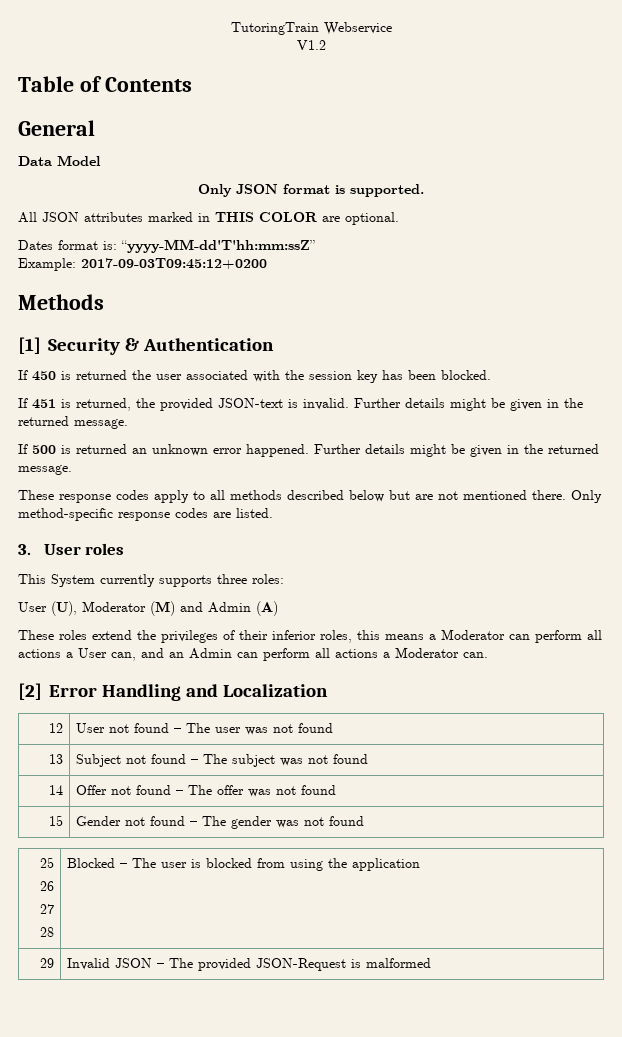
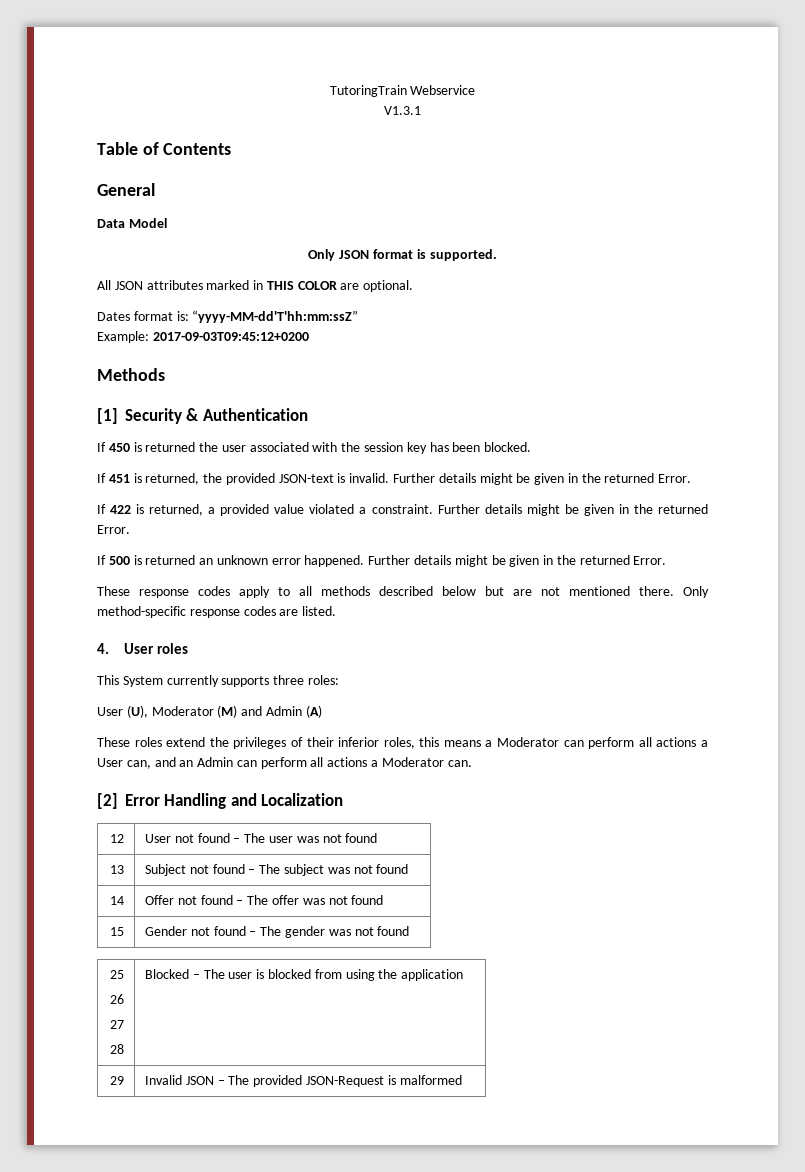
[296,40,326,50] V1.2 -> [384,106,421,115] V1.3.1
[74,419,128,429] message. -> [658,474,692,483] [97,504,708,516] [97,525,130,534] Error. // If 422 is returned, a provided value violated a constraint. Further details might be given in the returned Error.
[18,465,72,475] message. -> [633,556,667,565] Error.
[18,544,31,555] 3. -> [97,643,109,654] 4.

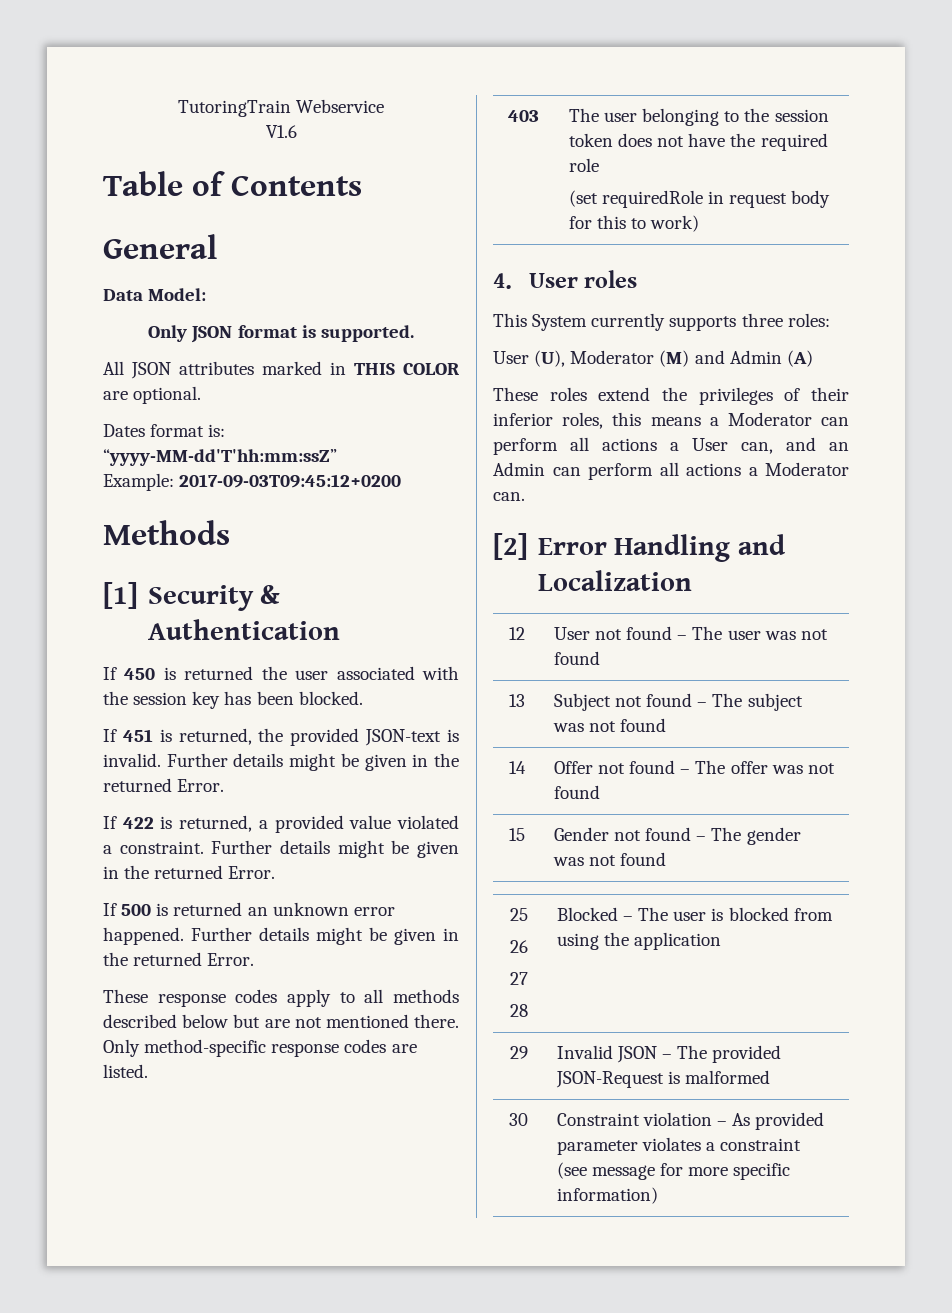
[384,106,421,115] V1.3.1 -> [265,125,297,138] V1.6
[128,218,167,228] Model -> [148,288,207,301] Model:
(337, 611) none -> [507,110,539,122] [568,108,829,126] [568,133,828,151] [568,158,599,172] [568,190,831,208] [568,215,700,232] // 403 | The user belonging to the session token does not have the required role // (set requiredRole in request body for this to work)
(462, 1080) none -> [509,1113,529,1126] [556,1112,825,1130] [556,1137,802,1155] [556,1162,791,1180] [556,1187,658,1204] // 30 | Constraint violation – As provided parameter violates a constraint (see message for more specific information)

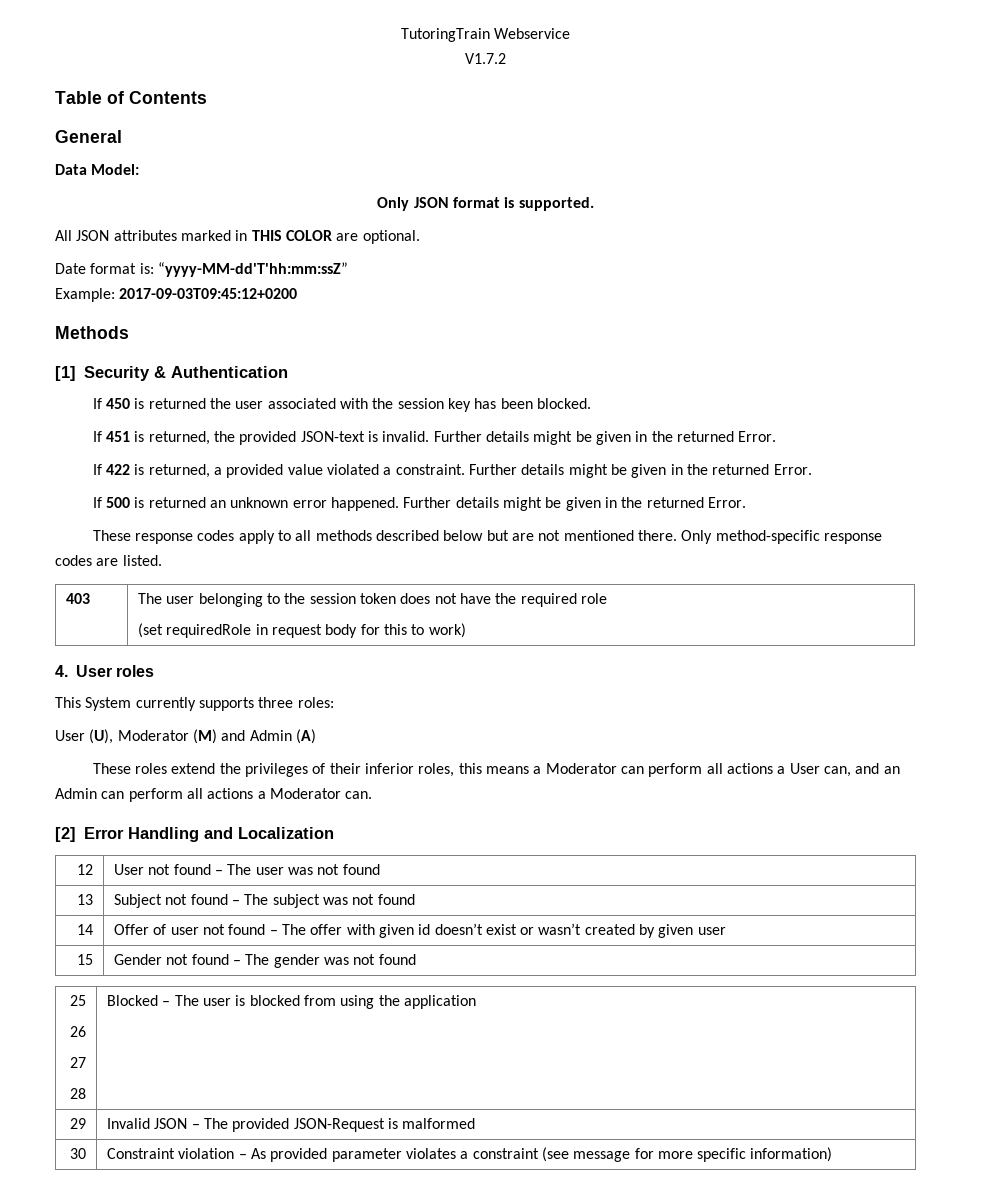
[265,125,297,138] V1.6 -> [465,53,506,64] V1.7.2
[103,424,145,437] Dates -> [55,263,86,274] Date
(593, 767) none -> [153,924,199,935] of user
[771,763,835,774] [553,785,600,799] was not found -> [346,923,726,938] with given id doesn’t exist or wasn’t created by given user

